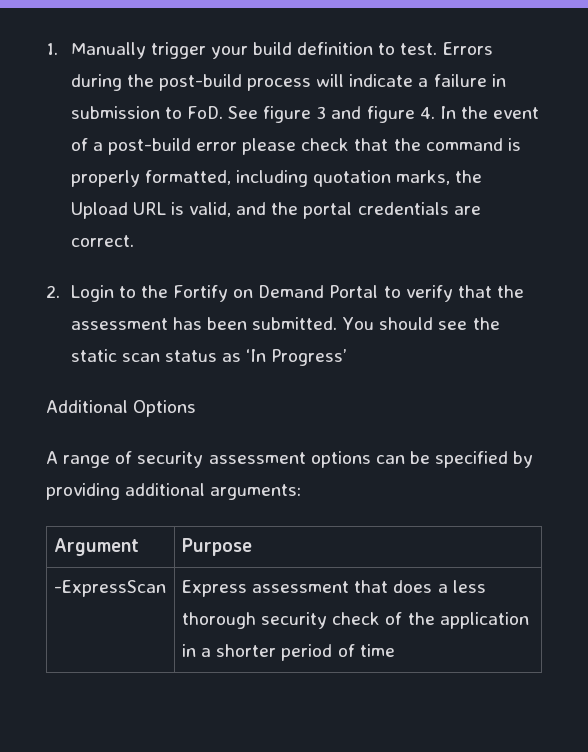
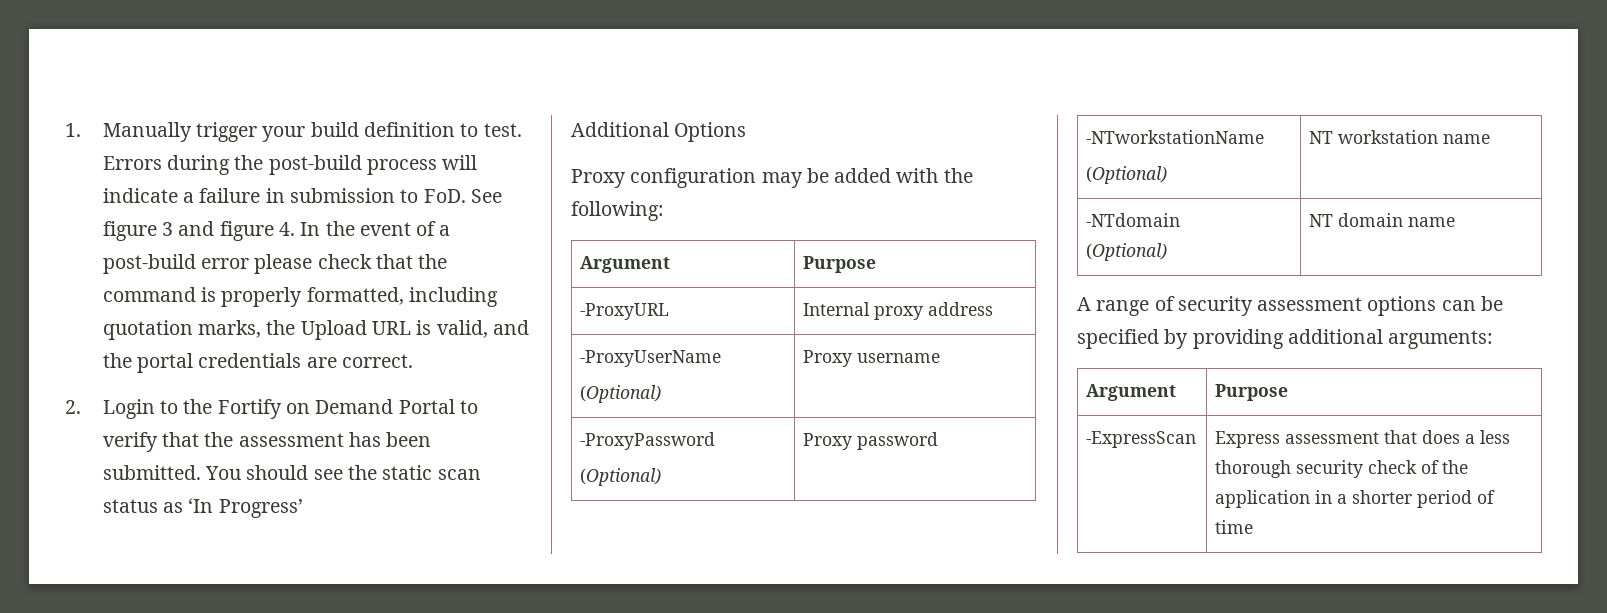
(197, 408) none -> [571,168,973,188] [571,201,664,221] [580,256,671,273] [803,256,877,273] [580,303,670,320] [803,302,994,320] [580,350,722,367] [580,385,662,403] [803,350,941,367] [580,432,716,450] [580,468,662,486] [803,432,939,450] [1086,130,1265,144] [1086,166,1168,184] [1309,130,1491,144] [1086,213,1181,227] [1086,243,1168,261] [1309,213,1456,227] // Proxy configuration may be added with the following: // Argument | Purpose // -ProxyURL | Internal proxy address // -ProxyUserName // (Optional) | Proxy username // -ProxyPassword // (Optional) | Proxy password // -NTworkstationName // (Optional) | NT workstation name // -NTdomain // (Optional) | NT domain name

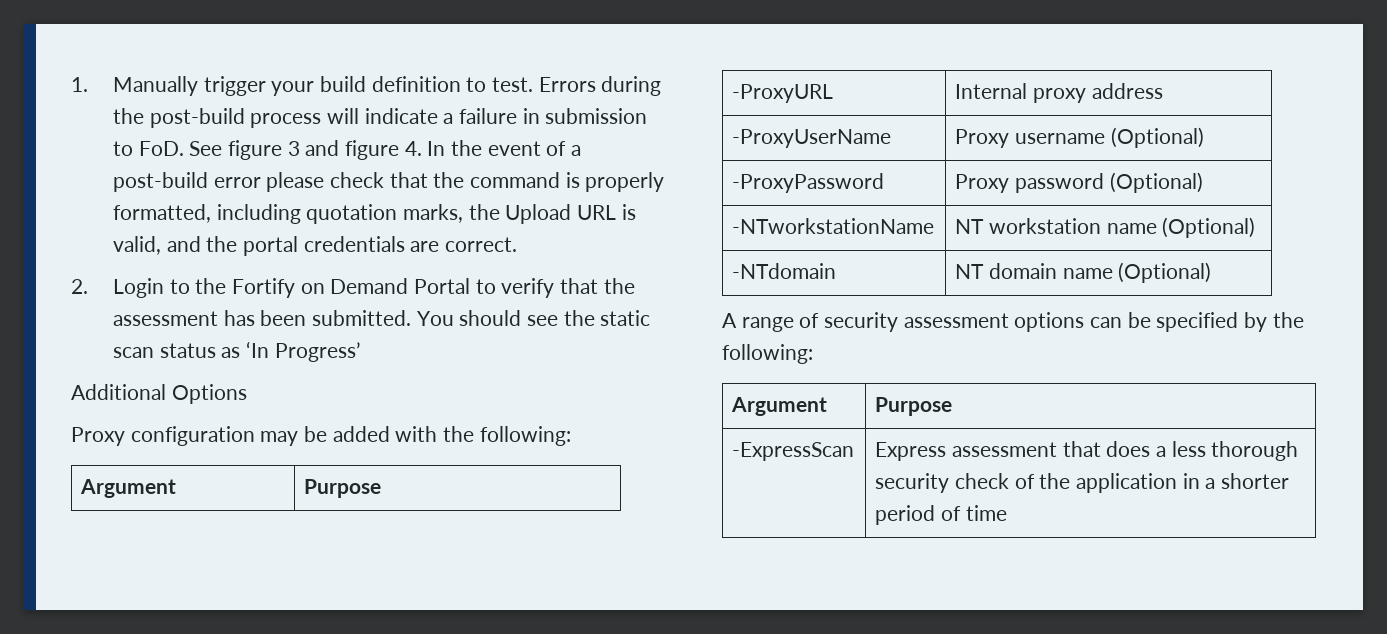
[580,385,662,403] // (Optional) -> (892, 138) none
(941, 358) none -> [1110,127,1204,148] (Optional)
[580,468,662,486] // (Optional) -> (885, 183) none
(939, 441) none -> [1109,172,1203,193] (Optional)
[1086,166,1168,184] // (Optional) -> (935, 226) none
(1491, 139) none -> [1162,217,1256,238] (Optional)
[1086,243,1168,261] // (Optional) -> (837, 271) none
(1456, 222) none -> [1118,262,1212,283] (Optional)
[1192,329,1494,349] providing additional arguments: -> [1272,312,1304,328] [722,344,813,364] the following:

